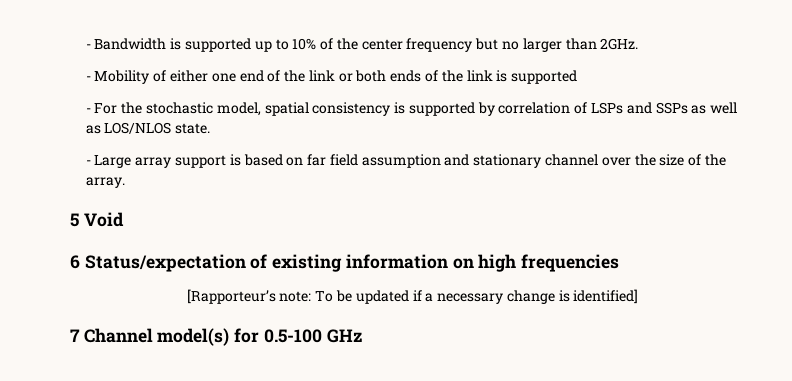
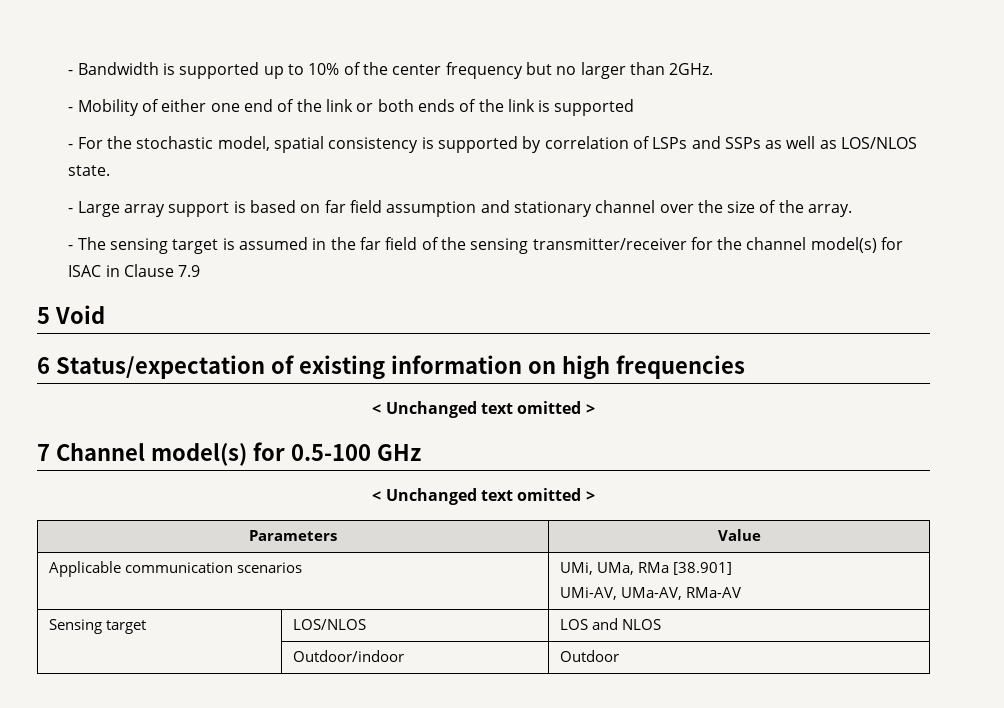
(125, 182) none -> [68,237,904,254] [68,264,201,277] // - The sensing target is assumed in the far field of the sensing transmitter/receiver for the channel model(s) for ISAC in Clause 7.9
[186,289,639,304] [Rapporteur’s note: To be updated if a necessary change is identified] -> [372,401,595,418] < Unchanged text omitted >
(362, 336) none -> [372,488,595,505] [249,530,337,541] [717,529,761,541] [48,561,302,577] [559,562,732,575] [559,587,741,600] [48,619,146,634] [292,619,366,630] [559,618,661,630] [292,650,404,662] [559,650,619,662] // < Unchanged text omitted > // Parameters | Value // Applicable communication scenarios | UMi, UMa, RMa [38.901] // UMi-AV, UMa-AV, RMa-AV // Sensing target | LOS/NLOS | LOS and NLOS // | Outdoor/indoor | Outdoor

